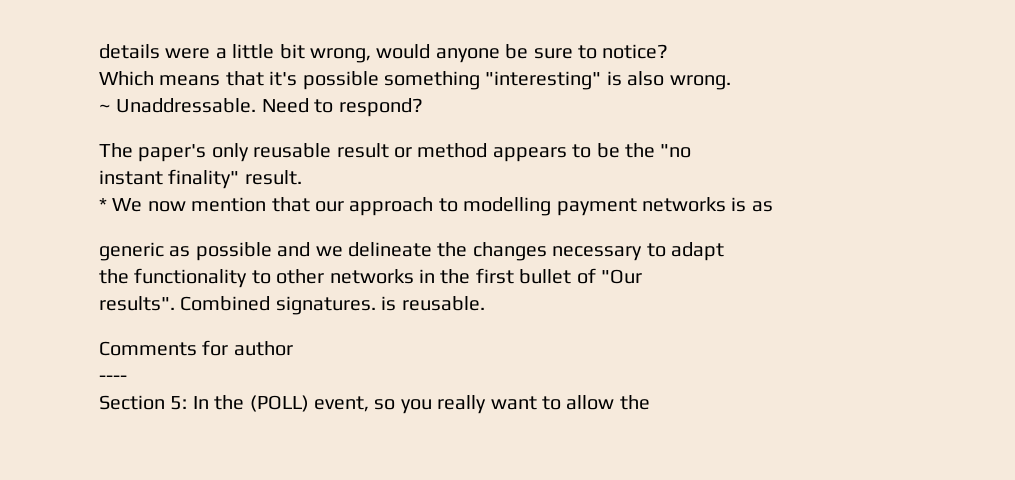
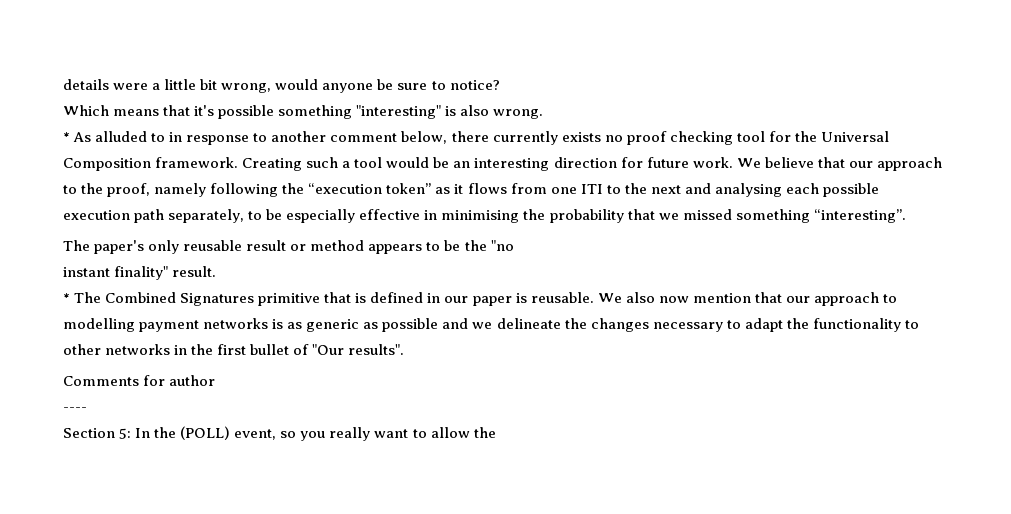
[99,98,423,117] ~ Unaddressable. Need to respond? -> [63,131,889,145] [63,157,942,171] [63,183,879,197] [63,209,906,223] * As alluded to in response to another comment below, there currently exists no proof checking tool for the Universal Composition framework. Creating such a tool would be an interesting direction for future work. We believe that our approach to the proof, namely following the “execution token” as it flows from one ITI to the next and analysing each possible execution path separately, to be especially effective in minimising the probability that we missed something “interesting”.
[112,198,143,212] We -> [74,292,655,306] The Combined Signatures primitive that is defined in our paper is reusable. We also
(773, 206) // -> (303, 325) none
(724, 251) // -> (783, 325) none
(642, 276) // -> (345, 349) none
[180,296,485,315] Combined signatures. is reusable. -> (405, 349) none

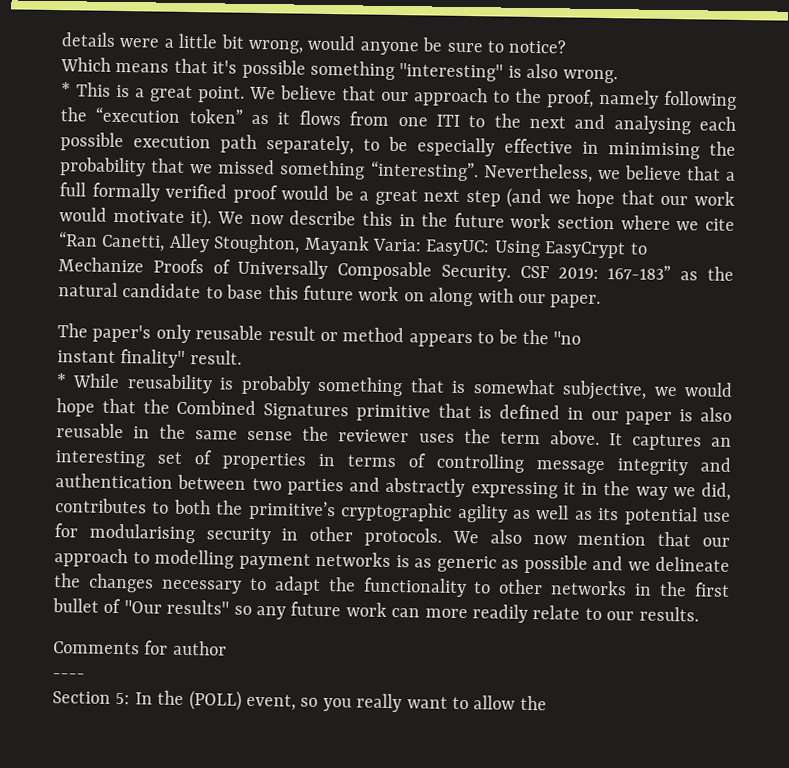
[73,131,889,145] [63,157,733,171] As alluded to in response to another comment below, there currently exists no proof checking tool for the Universal Composition framework. Creating such a tool would be an interesting direction for future work. -> [76,82,245,103] This is a great point.
(906, 216) none -> [482,163,737,183] [59,182,736,209] [59,207,735,231] [58,231,648,259] [58,257,734,282] [58,282,602,308] Nevertheless, we believe that a full formally verified proof would be a great next step (and we hope that our work would motivate it). We now describe this in the future work section where we cite “Ran Canetti, Alley Stoughton, Mayank Varia: EasyUC: Using EasyCrypt to Mechanize Proofs of Universally Composable Security. CSF 2019: 167-183” as the natural candidate to base this future work on along with our paper.
[74,292,102,303] The -> [72,373,733,401] [56,398,170,417] While reusability is probably something that is somewhat subjective, we would hope that the
[530,292,594,303] reusable. -> [699,407,732,422] [56,423,733,451] [55,450,731,476] [55,473,731,501] [55,498,731,526] [54,523,443,547] also reusable in the same sense the reviewer uses the term above. It captures an interesting set of properties in terms of controlling message integrity and authentication between two parties and abstractly expressing it in the way we did, contributes to both the primitive’s cryptographic agility as well as its potential use for modularising security in other protocols.
[348,344,405,355] results". -> [166,599,699,623] results" so any future work can more readily relate to our results.

